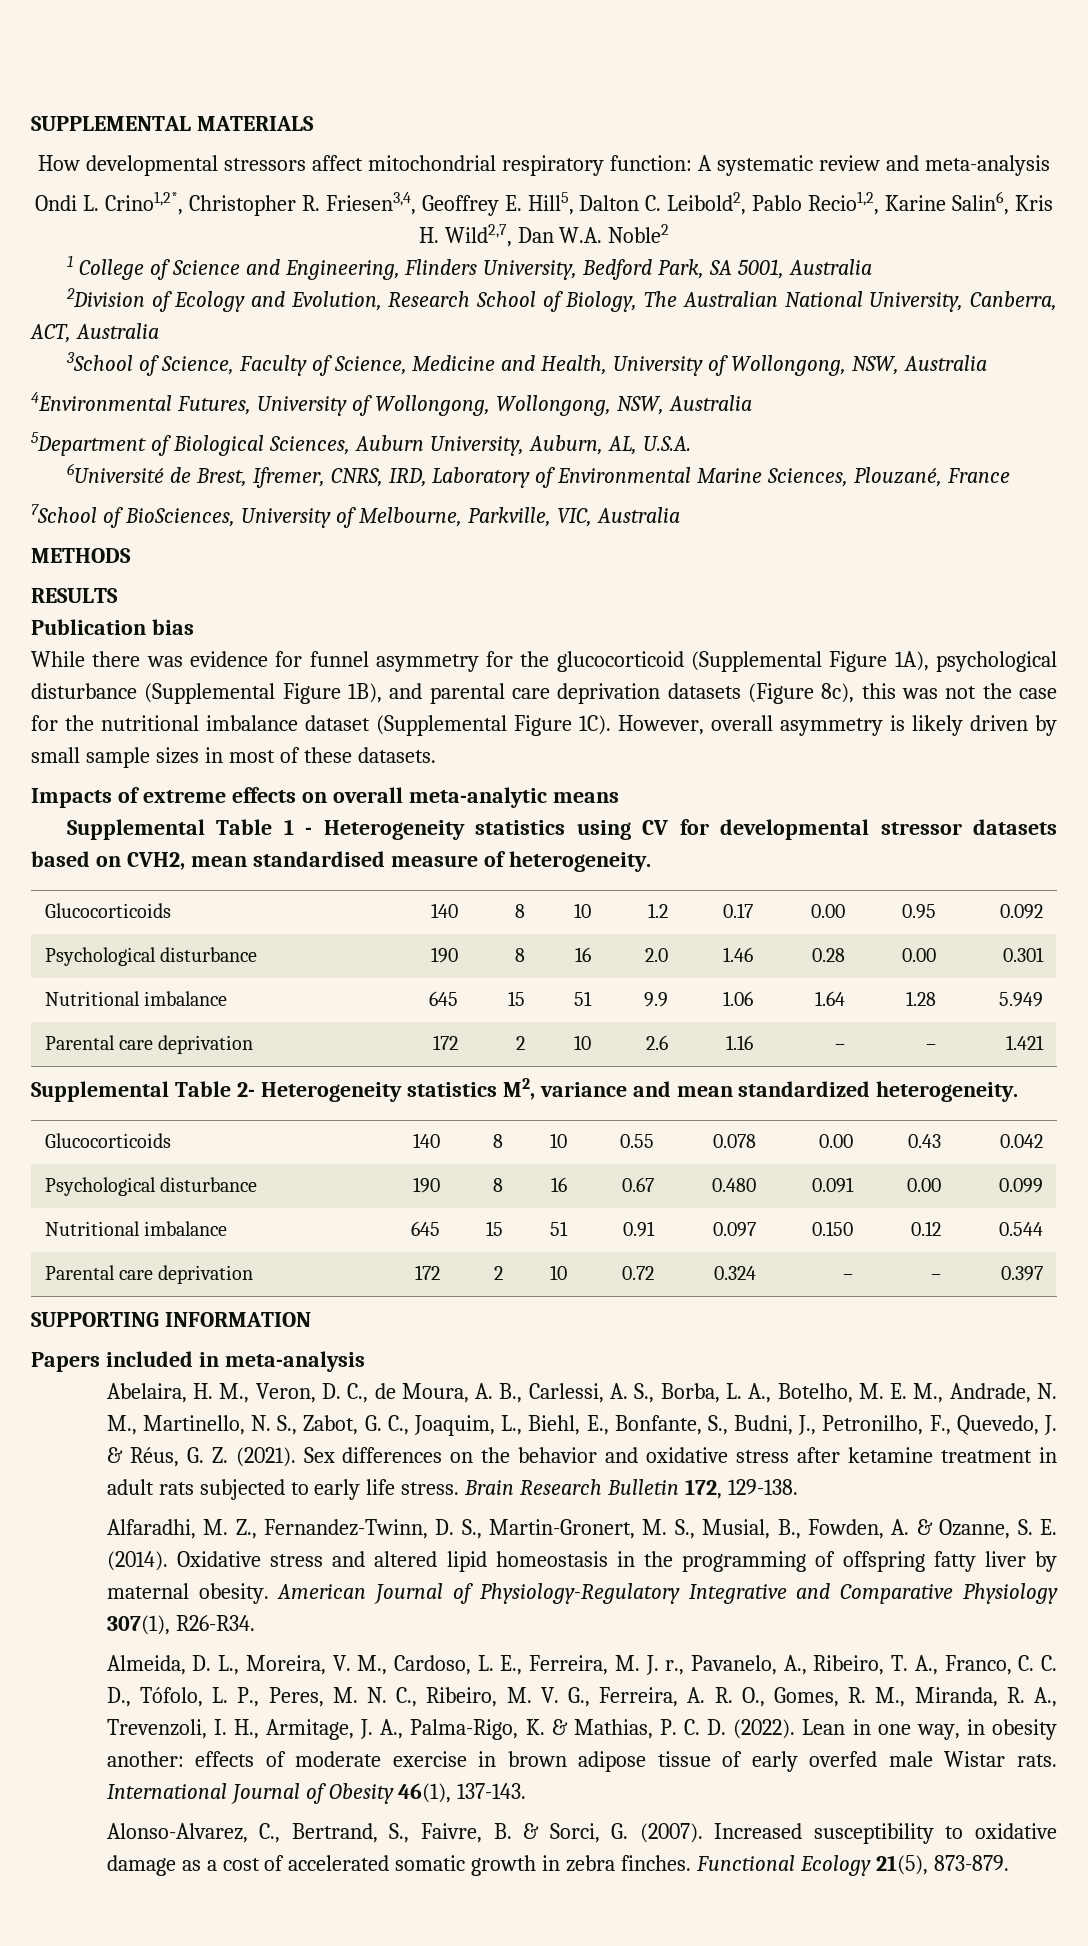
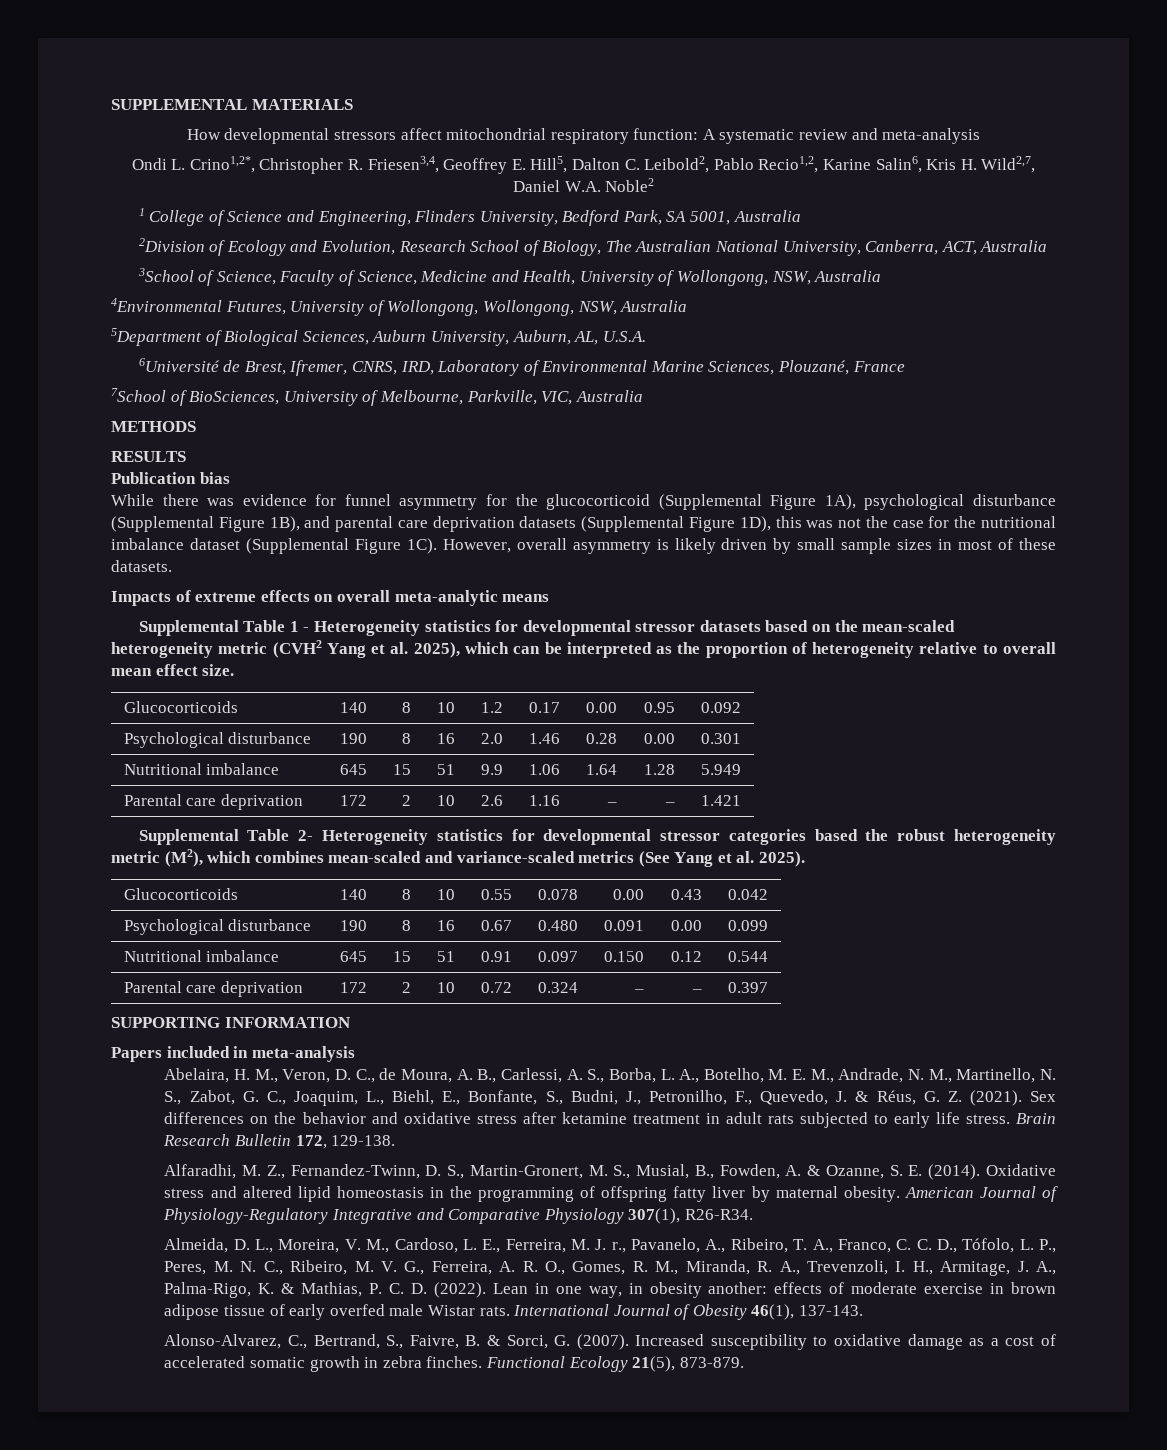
[517,227,554,243] Dan -> [512,180,560,192] Daniel
[748,683,855,704] (Figure 8c), -> [581,516,771,532] (Supplemental Figure 1D),
[576,820,669,840] using CV -> (491, 626) none
[126,851,651,872] CVH2, mean standardised measure of heterogeneity. -> [834,620,956,632] [111,640,1057,658] [111,664,235,676] the mean-scaled heterogeneity metric (CVH2 Yang et al. 2025), which can be interpreted as the proportion of heterogeneity relative to overall mean effect size.
[502,1078,1019,1102] M2, variance and mean standardized heterogeneity. -> [511,829,1056,845] [111,849,806,867] for developmental stressor categories based the robust heterogeneity metric (M2), which combines mean-scaled and variance-scaled metrics (See Yang et al. 2025).

